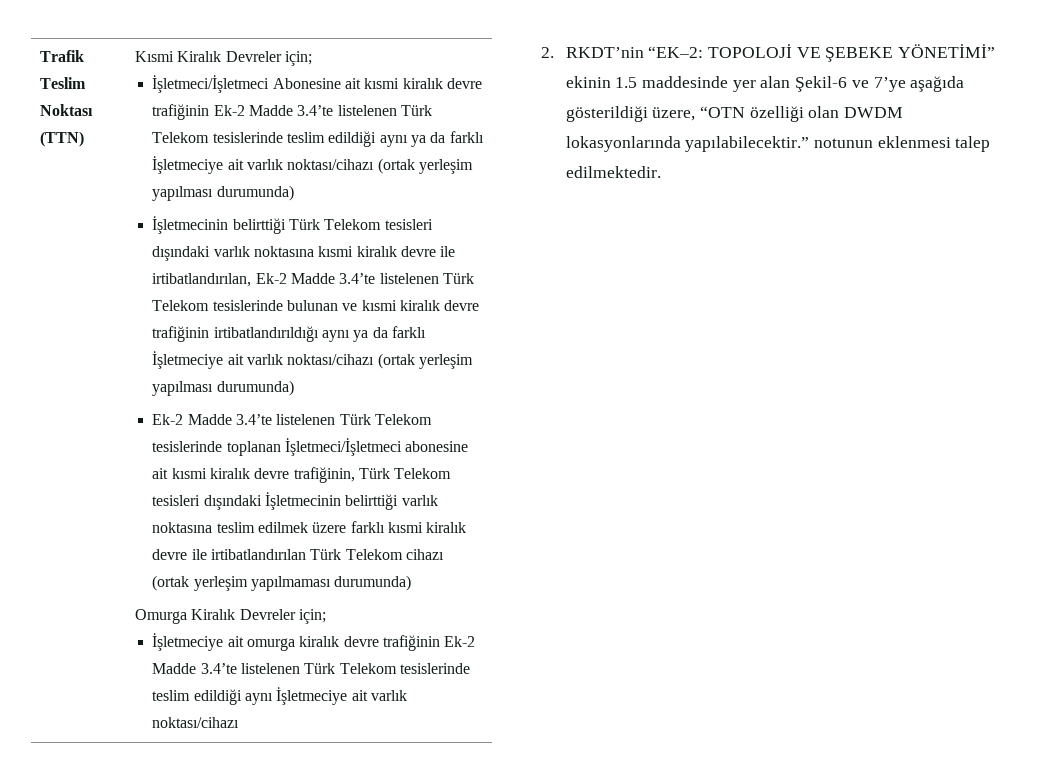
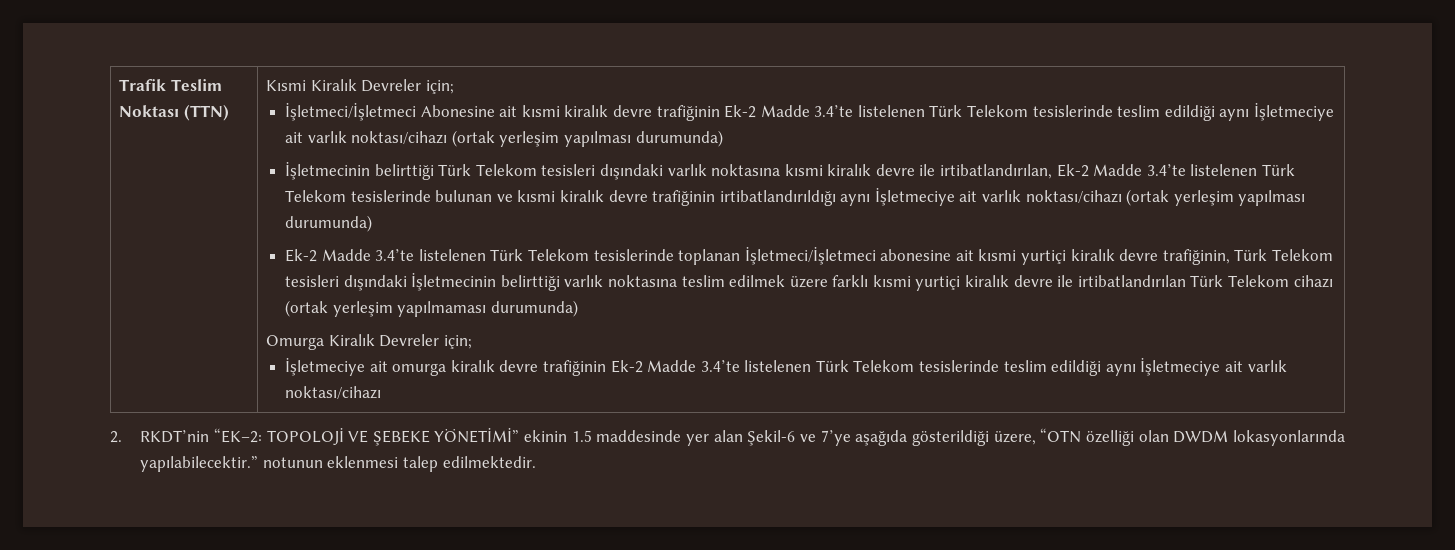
[411,131,484,147] ya da farklı -> (1250, 115) none
[353,326,427,342] ya da farklı -> (871, 200) none
(207, 473) none -> [1021,250,1067,265] yurtiçi
(424, 527) none -> [915,276,961,291] yurtiçi

